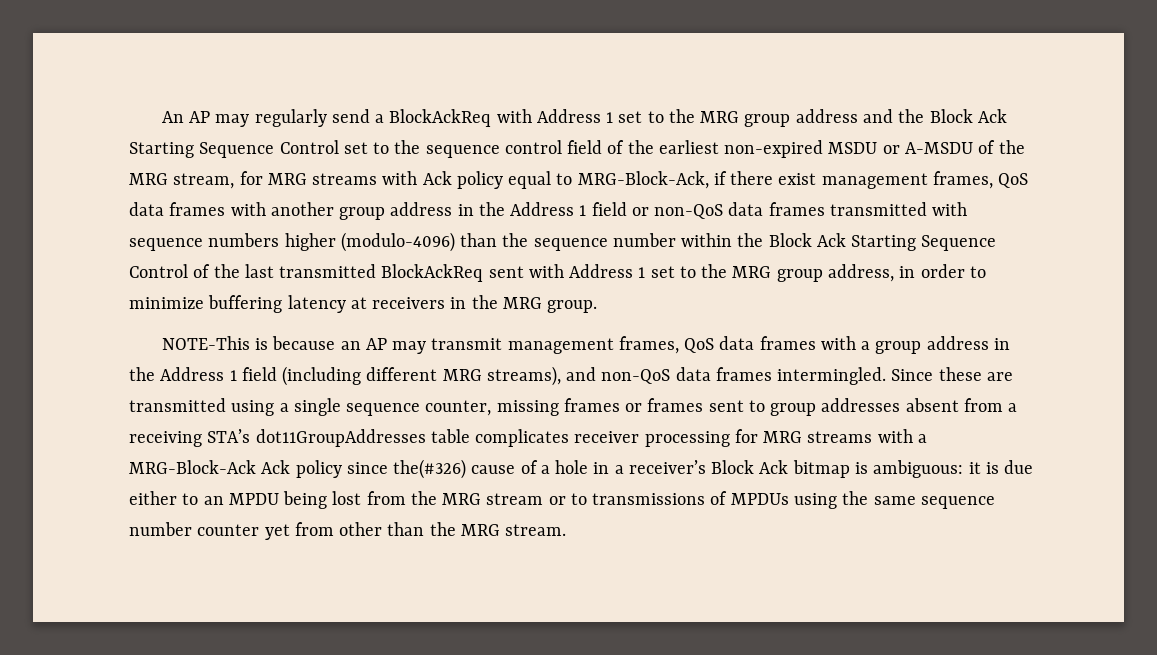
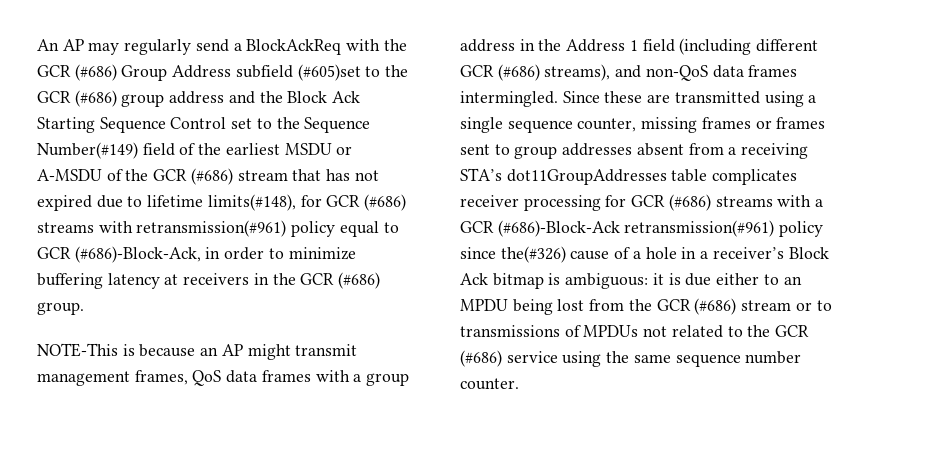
[536,109,740,123] Address 1 set to the MRG -> [383,39,407,51] [37,64,409,81] [37,90,117,107] the GCR (#686) Group Address subfield (#605)set to the GCR (#686)
[425,140,562,158] sequence control -> [304,117,371,133] [37,142,138,159] Sequence Number(#149)
[724,140,824,158] non-expired -> (280, 149) none
[129,171,452,189] MRG stream, for MRG streams with Ack -> [153,168,379,185] [37,194,407,211] [37,220,287,237] GCR (#686) stream that has not expired due to lifetime limits(#148), for GCR (#686) streams with retransmission(#961)
[577,171,1029,189] [129,202,968,220] [129,232,997,252] [129,264,894,282] MRG-Block-Ack, if there exist management frames, QoS data frames with another group address in the Address 1 field or non-QoS data frames transmitted with sequence numbers higher (modulo-4096) than the sequence number within the Block Ack Starting Sequence Control of the last transmitted BlockAckReq sent with Address 1 set to the MRG group address, -> [37,246,201,263] GCR (#686)-Block-Ack,
[502,297,542,309] MRG -> [300,272,381,289] GCR (#686)
[392,341,427,354] may -> [247,344,291,360] might
[442,369,482,381] MRG -> [460,64,540,81] GCR (#686)
[763,431,803,443] MRG -> [631,194,711,211] GCR (#686)
[129,460,291,474] MRG-Block-Ack Ack -> [460,220,775,237] GCR (#686)-Block-Ack retransmission(#961)
[442,493,482,505] MRG -> [656,298,737,315] GCR (#686)
(789, 499) none -> [643,325,810,338] [460,350,558,367] not related to the GCR (#686) service
[197,522,567,540] counter yet from other than the MRG stream. -> [460,378,519,390] counter.

